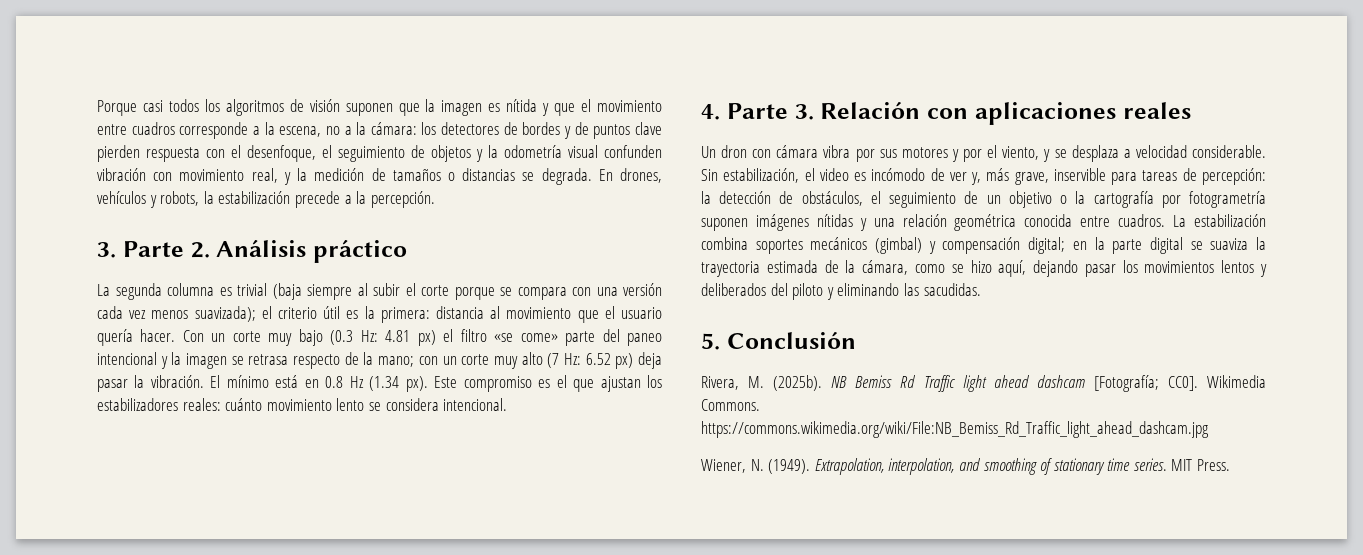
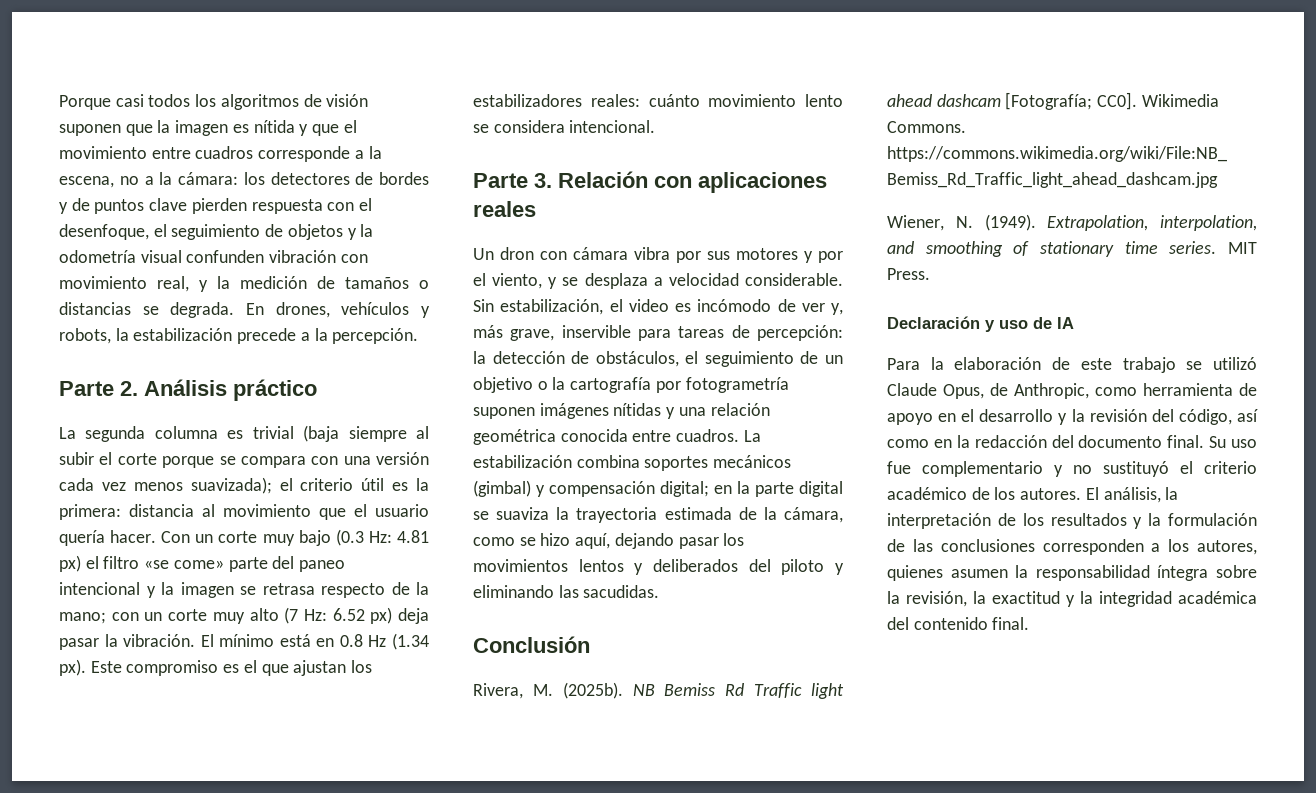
[97,242,116,258] 3. -> (419, 336) none
[701,104,720,120] 4. -> (656, 126) none
[701,333,720,350] 5. -> (660, 591) none
(1231, 465) none -> [887,316,1074,332] [887,357,1257,373] [887,383,1257,399] [887,409,1258,425] [887,435,1257,448] [887,461,1257,477] [887,487,1179,503] [887,513,1257,529] [887,539,1257,555] [887,565,1257,581] [887,591,1257,607] [887,617,1030,630] // Declaración y uso de IA // Para la elaboración de este trabajo se utilizó Claude Opus, de Anthropic, como herramienta de apoyo en el desarrollo y la revisión del código, así como en la redacción del documento final. Su uso fue complementario y no sustituyó el criterio académico de los autores. El análisis, la interpretación de los resultados y la formulación de las conclusiones corresponden a los autores, quienes asumen la responsabilidad íntegra sobre la revisión, la exactitud y la integridad académica del contenido final.

